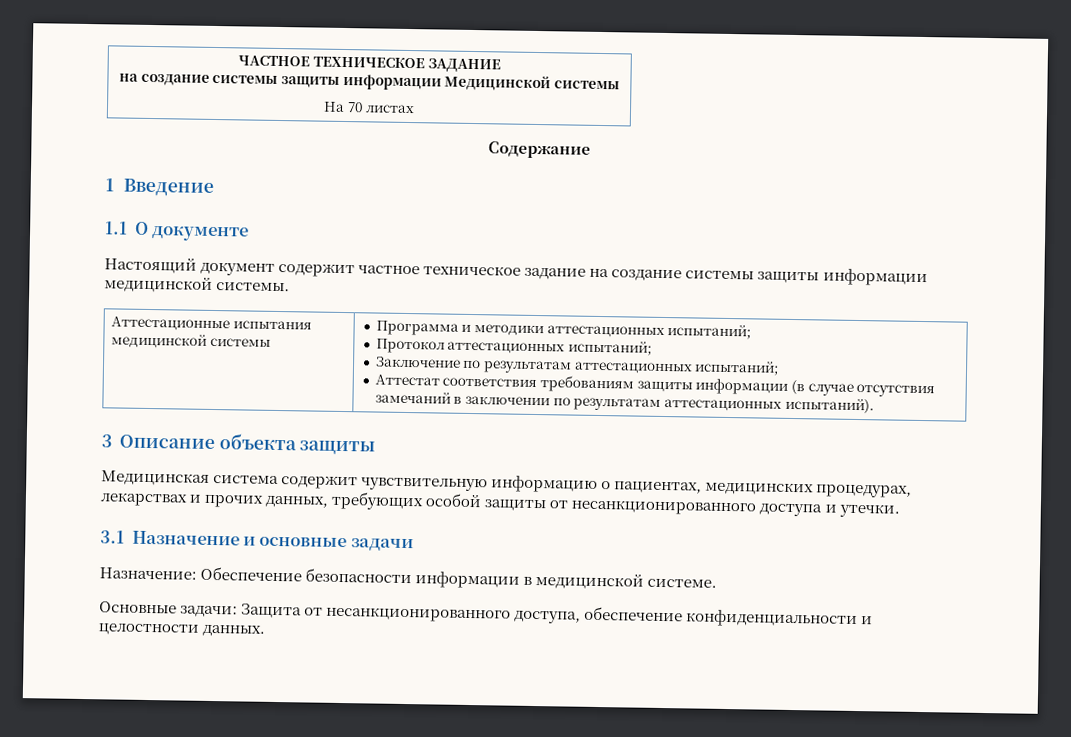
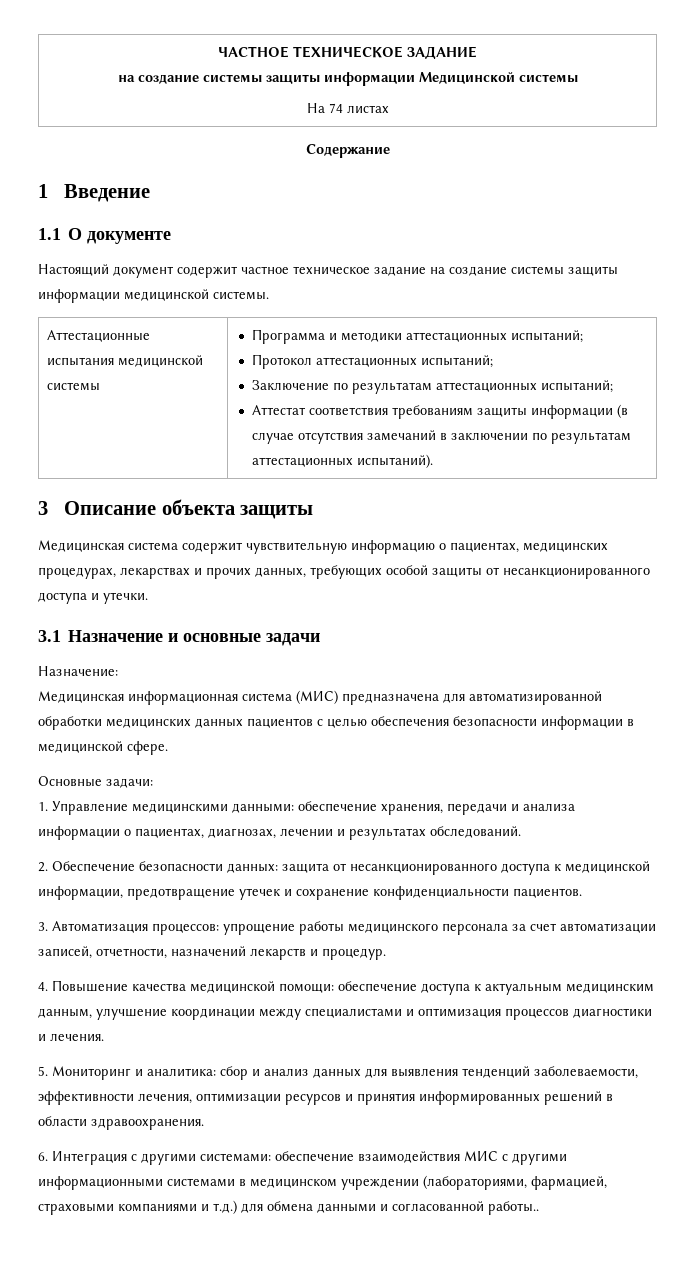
[346,102,364,113] 70 -> [328,103,343,113] 74
[200,566,303,582] Обеспечение -> [38,690,602,705] [38,716,449,730] // Медицинская информационная система (МИС) предназначена для автоматизированной обработки медицинских данных пациентов с целью обеспечения
[647,578,718,588] системе. -> [127,741,168,755] сфере.
[241,603,874,629] [98,623,266,637] Защита от несанкционированного доступа, обеспечение конфиденциальности и целостности данных. -> [38,801,575,815] [38,826,521,840] [38,861,650,875] [38,886,582,900] [38,921,656,935] [38,946,386,960] [38,980,654,995] [38,1008,652,1020] [38,1033,104,1041] [38,1066,638,1080] [38,1091,613,1105] [38,1116,204,1130] [38,1151,567,1165] [38,1175,607,1190] [38,1200,539,1215] // 1. Управление медицинскими данными: обеспечение хранения, передачи и анализа информации о пациентах, диагнозах, лечении и результатах обследований. // 2. Обеспечение безопасности данных: защита от несанкционированного доступа к медицинской информации, предотвращение утечек и сохранение конфиденциальности пациентов. // 3. Автоматизация процессов: упрощение работы медицинского персонала за счет автоматизации записей, отчетности, назначений лекарств и процедур. // 4. Повышение качества медицинской помощи: обеспечение доступа к актуальным медицинским данным, улучшение координации между специалистами и оптимизация процессов диагностики и лечения. // 5. Мониторинг и аналитика: сбор и анализ данных для выявления тенденций заболеваемости, эффективности лечения, оптимизации ресурсов и принятия информированных решений в области здравоохранения. // 6. Интеграция с другими системами: обеспечение взаимодействия МИС с другими информационными системами в медицинском учреждении (лабораториями, фармацией, страховыми компаниями и т.д.) для обмена данными и согласованной работы..

